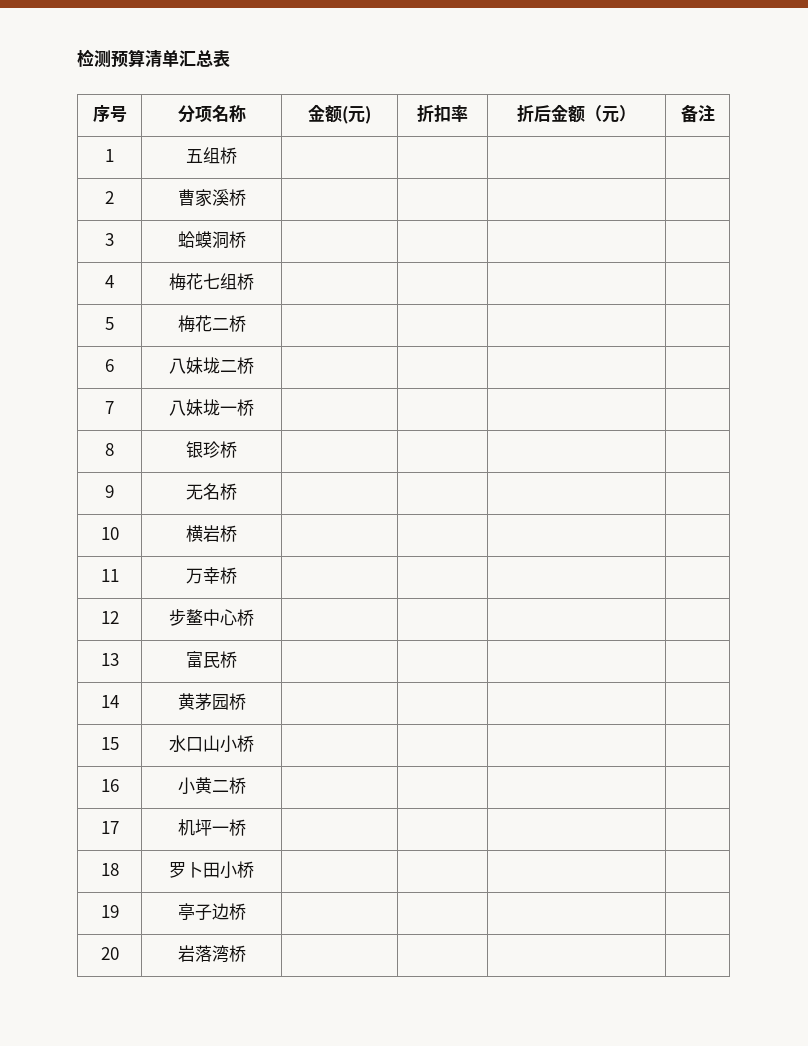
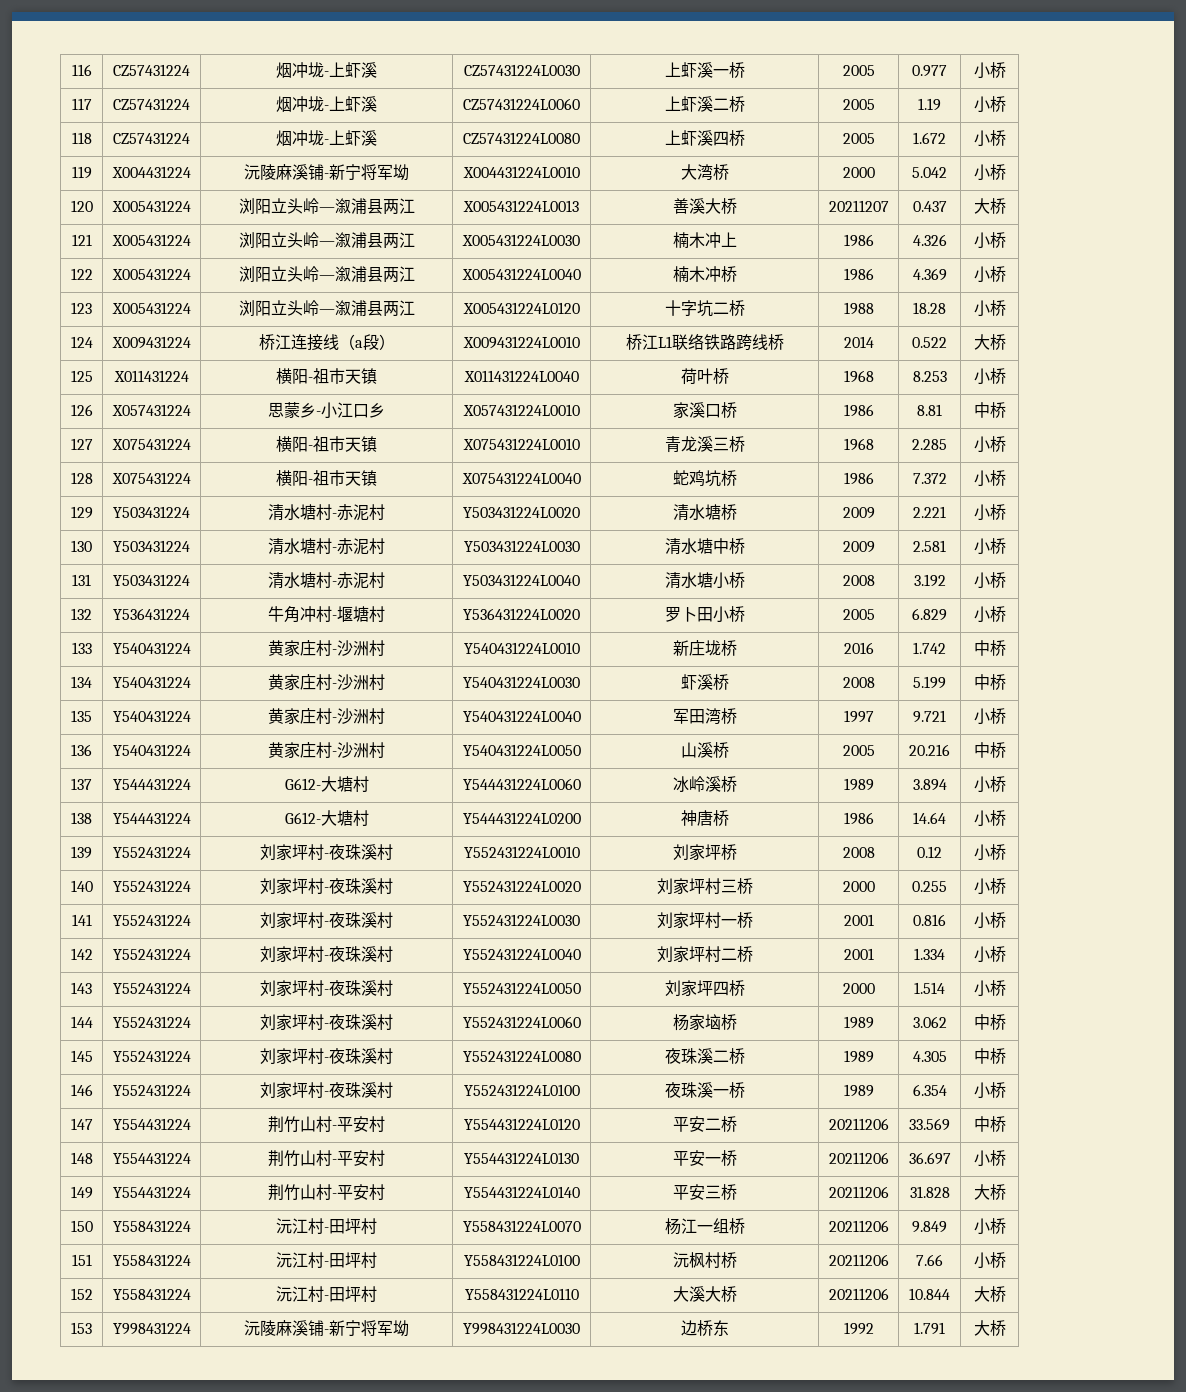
[77,49,230,68] [92,105,127,122] [177,105,246,123] [308,104,371,124] [417,105,468,122] [517,104,636,123] [680,104,715,123] [105,149,114,162] [186,147,237,164] [105,191,114,204] [177,189,246,207] [105,233,114,246] [177,231,246,248] [105,275,114,288] [169,273,254,290] [105,317,114,330] [177,315,246,332] [105,359,114,372] [169,357,254,374] [105,401,114,414] [169,399,254,416] [105,443,114,456] [186,441,237,458] [105,485,114,498] [186,483,237,500] [100,527,119,540] [186,525,237,542] [100,569,119,582] [186,567,237,584] [100,611,119,624] [169,609,254,626] [100,653,119,666] [186,651,237,669] [100,695,119,708] [177,693,246,710] [100,737,119,750] [169,735,254,753] [100,779,119,792] [177,777,246,795] [100,821,119,834] [177,819,246,836] [100,863,119,876] [169,861,254,879] [100,905,119,918] [177,903,246,921] [100,947,119,960] [177,945,246,963] 检测预算清单汇总表 // 序号 | 分项名称 | 金额(元) | 折扣率 | 折后金额（元） | 备注 // 1 | 五组桥 | | | | // 2 | 曹家溪桥 | | | | // 3 | 蛤蟆洞桥 | | | | // 4 | 梅花七组桥 | | | | // 5 | 梅花二桥 | | | | // 6 | 八妹垅二桥 | | | | // 7 | 八妹垅一桥 | | | | // 8 | 银珍桥 | | | | // 9 | 无名桥 | | | | // 10 | 横岩桥 | | | | // 11 | 万幸桥 | | | | // 12 | 步鳌中心桥 | | | | // 13 | 富民桥 | | | | // 14 | 黄茅园桥 | | | | // 15 | 水口山小桥 | | | | // 16 | 小黄二桥 | | | | // 17 | 机坪一桥 | | | | // 18 | 罗卜田小桥 | | | | // 19 | 亭子边桥 | | | | // 20 | 岩落湾桥 | | | | -> [71,64,92,76] [113,64,190,76] [276,62,377,78] [463,64,580,76] [664,62,745,78] [842,65,875,76] [911,65,947,77] [973,62,1006,79] [71,98,92,110] [113,98,190,110] [276,96,377,112] [463,98,580,110] [664,96,745,112] [842,99,875,110] [917,98,941,111] [973,96,1006,113] [71,132,92,144] [113,132,190,144] [276,130,377,146] [463,132,580,144] [664,130,745,146] [842,133,875,144] [912,132,946,144] [973,130,1006,147] [71,166,92,179] [111,166,191,178] [244,164,409,181] [462,166,580,178] [680,164,729,180] [842,167,875,178] [911,167,947,178] [973,164,1006,181] [70,200,93,212] [111,200,191,212] [238,198,415,215] [463,200,579,212] [672,198,737,214] [828,200,889,212] [912,201,947,212] [973,198,1006,214] [71,234,92,246] [111,234,191,246] [238,232,415,249] [462,234,580,246] [672,232,737,249] [843,234,874,247] [912,234,947,246] [973,232,1006,249] [70,268,93,280] [111,268,191,280] [238,266,415,283] [461,268,581,280] [672,266,737,283] [843,268,874,281] [912,268,947,281] [973,266,1006,283] [71,302,92,314] [111,302,191,314] [238,300,415,317] [462,302,580,314] [664,300,745,317] [843,302,874,315] [912,302,946,314] [973,300,1006,317] [70,336,93,348] [111,336,191,349] [258,334,395,351] [462,336,580,349] [625,333,784,351] [843,336,874,348] [911,337,947,348] [973,334,1006,350] [70,370,93,382] [113,370,189,382] [276,368,377,384] [463,370,579,382] [680,368,729,385] [843,370,874,383] [912,371,947,382] [973,368,1006,385] [70,404,93,416] [111,404,191,416] [268,402,385,419] [462,404,580,416] [672,402,737,419] [843,404,874,417] [916,404,942,416] [973,402,1006,418] [70,438,93,450] [111,438,191,450] [276,436,377,452] [462,438,580,450] [664,436,745,453] [843,438,874,451] [911,439,947,450] [973,436,1006,453] [70,472,93,484] [111,472,191,484] [276,470,377,486] [461,472,581,484] [672,470,737,487] [843,472,874,485] [912,473,947,484] [973,470,1006,487] [70,506,93,519] [113,506,190,518] [268,504,385,521] [463,506,580,518] [672,504,737,521] [842,507,875,519] [912,506,946,518] [973,504,1006,521] [71,540,92,552] [113,540,190,552] [268,538,385,555] [463,540,580,552] [664,538,745,555] [842,541,875,553] [912,540,946,552] [973,538,1006,555] [72,574,91,586] [113,574,190,586] [268,572,385,589] [463,574,580,586] [664,572,745,589] [842,575,875,586] [913,574,946,587] [973,572,1006,589] [71,608,92,620] [113,608,190,620] [268,606,385,623] [463,608,580,620] [664,606,745,623] [842,609,875,620] [911,608,947,621] [973,606,1006,623] [71,642,92,654] [112,642,191,654] [268,640,385,657] [463,642,580,654] [672,640,737,656] [843,642,874,654] [912,642,946,654] [973,640,1006,656] [71,676,92,688] [112,676,191,688] [268,674,385,691] [463,676,580,688] [680,674,729,690] [842,677,875,688] [912,676,946,689] [973,674,1006,690] [71,710,92,722] [112,710,191,722] [268,708,385,725] [462,710,581,722] [672,708,737,724] [843,710,874,723] [912,710,946,723] [973,708,1006,725] [71,744,92,756] [112,744,191,756] [268,742,385,759] [462,744,581,756] [680,742,729,758] [842,745,875,756] [908,744,950,756] [973,742,1006,758] [71,778,92,790] [112,778,191,790] [284,776,369,792] [462,778,581,790] [672,776,737,792] [843,778,874,791] [912,779,947,791] [973,776,1006,793] [71,812,92,824] [112,812,191,824] [284,810,369,826] [462,812,581,824] [680,810,729,826] [843,812,874,825] [912,812,946,824] [973,810,1006,827] [71,846,92,859] [112,846,191,858] [260,844,393,861] [463,846,580,858] [672,844,737,861] [842,847,875,858] [916,846,942,858] [973,844,1006,861] [70,880,93,892] [112,880,191,892] [260,878,393,895] [462,880,581,892] [656,878,753,895] [842,881,875,892] [911,881,947,892] [973,878,1006,895] [71,914,92,926] [112,914,191,926] [260,912,393,929] [463,914,580,926] [656,912,753,929] [843,914,874,926] [912,914,946,926] [973,912,1006,929] [70,948,93,960] [112,948,191,960] [260,946,393,963] [462,948,581,960] [656,946,753,963] [843,948,874,960] [913,948,945,960] [973,946,1006,963] [71,982,92,994] [112,982,191,994] [260,980,393,997] [462,982,581,994] [664,980,745,997] [842,983,875,994] [913,982,945,994] [973,980,1006,997] [70,1016,93,1028] [112,1016,191,1028] [260,1014,393,1031] [462,1016,581,1028] [672,1014,737,1031] [843,1016,874,1029] [912,1016,947,1028] [973,1014,1006,1030] [70,1050,93,1062] [112,1050,191,1062] [260,1048,393,1065] [462,1050,581,1062] [664,1048,745,1064] [843,1050,874,1063] [912,1051,947,1062] [973,1048,1006,1064] [70,1084,93,1096] [112,1084,191,1096] [260,1082,393,1099] [463,1084,580,1096] [664,1082,745,1098] [843,1084,874,1097] [912,1084,947,1096] [973,1082,1006,1099] [70,1118,93,1130] [112,1118,191,1130] [268,1116,385,1133] [463,1118,580,1130] [672,1116,737,1132] [828,1118,889,1130] [908,1118,950,1131] [973,1116,1006,1132] [70,1152,93,1164] [112,1152,191,1164] [268,1150,385,1167] [464,1152,579,1164] [672,1150,737,1166] [828,1152,889,1164] [908,1152,951,1165] [973,1150,1006,1167] [70,1186,93,1199] [112,1186,191,1198] [268,1184,385,1201] [463,1186,580,1198] [672,1184,737,1200] [828,1186,889,1198] [909,1186,950,1198] [973,1184,1006,1200] [70,1220,93,1232] [112,1220,191,1232] [276,1218,377,1234] [462,1220,581,1232] [664,1218,745,1235] [828,1220,889,1232] [911,1221,947,1233] [973,1218,1006,1235] [71,1254,92,1266] [112,1254,191,1266] [276,1252,377,1268] [463,1254,580,1266] [672,1252,737,1268] [828,1254,889,1266] [915,1254,943,1266] [973,1252,1006,1269] [70,1288,93,1300] [112,1288,191,1300] [276,1286,377,1302] [464,1288,579,1300] [672,1286,737,1302] [828,1288,889,1300] [908,1288,950,1300] [973,1286,1006,1302] [71,1322,92,1334] [112,1322,191,1335] [244,1320,409,1337] [463,1322,580,1335] [680,1320,729,1336] [843,1322,874,1335] [913,1322,945,1335] [973,1320,1006,1336] 116 | CZ57431224 | 烟冲垅-上虾溪 | CZ57431224L0030 | 上虾溪一桥 | 2005 | 0.977 | 小桥 // 117 | CZ57431224 | 烟冲垅-上虾溪 | CZ57431224L0060 | 上虾溪二桥 | 2005 | 1.19 | 小桥 // 118 | CZ57431224 | 烟冲垅-上虾溪 | CZ57431224L0080 | 上虾溪四桥 | 2005 | 1.672 | 小桥 // 119 | X004431224 | 沅陵麻溪铺-新宁将军坳 | X004431224L0010 | 大湾桥 | 2000 | 5.042 | 小桥 // 120 | X005431224 | 浏阳立头岭—溆浦县两江 | X005431224L0013 | 善溪大桥 | 20211207 | 0.437 | 大桥 // 121 | X005431224 | 浏阳立头岭—溆浦县两江 | X005431224L0030 | 楠木冲上 | 1986 | 4.326 | 小桥 // 122 | X005431224 | 浏阳立头岭—溆浦县两江 | X005431224L0040 | 楠木冲桥 | 1986 | 4.369 | 小桥 // 123 | X005431224 | 浏阳立头岭—溆浦县两江 | X005431224L0120 | 十字坑二桥 | 1988 | 18.28 | 小桥 // 124 | X009431224 | 桥江连接线（a段） | X009431224L0010 | 桥江L1联络铁路跨线桥 | 2014 | 0.522 | 大桥 // 125 | X011431224 | 横阳-祖市天镇 | X011431224L0040 | 荷叶桥 | 1968 | 8.253 | 小桥 // 126 | X057431224 | 思蒙乡-小江口乡 | X057431224L0010 | 家溪口桥 | 1986 | 8.81 | 中桥 // 127 | X075431224 | 横阳-祖市天镇 | X075431224L0010 | 青龙溪三桥 | 1968 | 2.285 | 小桥 // 128 | X075431224 | 横阳-祖市天镇 | X075431224L0040 | 蛇鸡坑桥 | 1986 | 7.372 | 小桥 // 129 | Y503431224 | 清水塘村-赤泥村 | Y503431224L0020 | 清水塘桥 | 2009 | 2.221 | 小桥 // 130 | Y503431224 | 清水塘村-赤泥村 | Y503431224L0030 | 清水塘中桥 | 2009 | 2.581 | 小桥 // 131 | Y503431224 | 清水塘村-赤泥村 | Y503431224L0040 | 清水塘小桥 | 2008 | 3.192 | 小桥 // 132 | Y536431224 | 牛角冲村-堰塘村 | Y536431224L0020 | 罗卜田小桥 | 2005 | 6.829 | 小桥 // 133 | Y540431224 | 黄家庄村-沙洲村 | Y540431224L0010 | 新庄垅桥 | 2016 | 1.742 | 中桥 // 134 | Y540431224 | 黄家庄村-沙洲村 | Y540431224L0030 | 虾溪桥 | 2008 | 5.199 | 中桥 // 135 | Y540431224 | 黄家庄村-沙洲村 | Y540431224L0040 | 军田湾桥 | 1997 | 9.721 | 小桥 // 136 | Y540431224 | 黄家庄村-沙洲村 | Y540431224L0050 | 山溪桥 | 2005 | 20.216 | 中桥 // 137 | Y544431224 | G612-大塘村 | Y544431224L0060 | 冰岭溪桥 | 1989 | 3.894 | 小桥 // 138 | Y544431224 | G612-大塘村 | Y544431224L0200 | 神唐桥 | 1986 | 14.64 | 小桥 // 139 | Y552431224 | 刘家坪村-夜珠溪村 | Y552431224L0010 | 刘家坪桥 | 2008 | 0.12 | 小桥 // 140 | Y552431224 | 刘家坪村-夜珠溪村 | Y552431224L0020 | 刘家坪村三桥 | 2000 | 0.255 | 小桥 // 141 | Y552431224 | 刘家坪村-夜珠溪村 | Y552431224L0030 | 刘家坪村一桥 | 2001 | 0.816 | 小桥 // 142 | Y552431224 | 刘家坪村-夜珠溪村 | Y552431224L0040 | 刘家坪村二桥 | 2001 | 1.334 | 小桥 // 143 | Y552431224 | 刘家坪村-夜珠溪村 | Y552431224L0050 | 刘家坪四桥 | 2000 | 1.514 | 小桥 // 144 | Y552431224 | 刘家坪村-夜珠溪村 | Y552431224L0060 | 杨家垴桥 | 1989 | 3.062 | 中桥 // 145 | Y552431224 | 刘家坪村-夜珠溪村 | Y552431224L0080 | 夜珠溪二桥 | 1989 | 4.305 | 中桥 // 146 | Y552431224 | 刘家坪村-夜珠溪村 | Y552431224L0100 | 夜珠溪一桥 | 1989 | 6.354 | 小桥 // 147 | Y554431224 | 荆竹山村-平安村 | Y554431224L0120 | 平安二桥 | 20211206 | 33.569 | 中桥 // 148 | Y554431224 | 荆竹山村-平安村 | Y554431224L0130 | 平安一桥 | 20211206 | 36.697 | 小桥 // 149 | Y554431224 | 荆竹山村-平安村 | Y554431224L0140 | 平安三桥 | 20211206 | 31.828 | 大桥 // 150 | Y558431224 | 沅江村-田坪村 | Y558431224L0070 | 杨江一组桥 | 20211206 | 9.849 | 小桥 // 151 | Y558431224 | 沅江村-田坪村 | Y558431224L0100 | 沅枫村桥 | 20211206 | 7.66 | 小桥 // 152 | Y558431224 | 沅江村-田坪村 | Y558431224L0110 | 大溪大桥 | 20211206 | 10.844 | 大桥 // 153 | Y998431224 | 沅陵麻溪铺-新宁将军坳 | Y998431224L0030 | 边桥东 | 1992 | 1.791 | 大桥

